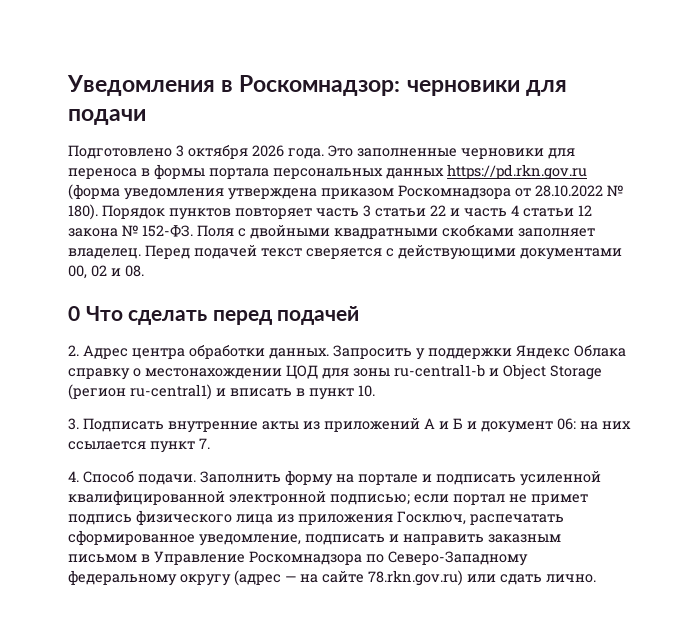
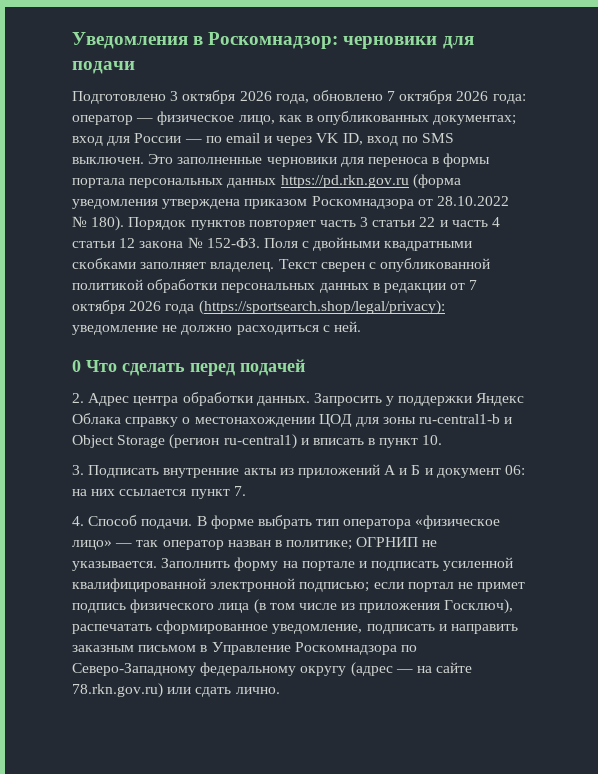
[288,148,324,159] года. -> [275,90,526,104] [72,111,517,125] [72,133,455,146] [72,157,144,164] года, обновлено 7 октября 2026 года: оператор — физическое лицо, как в опубликованных документах; вход для России — по email и через VK ID, вход по SMS выключен.
[145,245,622,260] [68,265,144,279] Перед подачей текст сверяется с действующими документами 00, 02 и 08. -> [278,258,491,272] [72,279,478,293] [72,300,445,315] [72,321,361,335] Текст сверен с опубликованной политикой обработки персональных данных в редакции от 7 октября 2026 года (https://sportsearch.shop/legal/privacy): уведомление не должно расходиться с ней.
(196, 479) none -> [196,515,501,529] [72,537,438,550] [72,561,157,571] В форме выбрать тип оператора «физическое лицо» — так оператор назван в политике; ОГРНИП не указывается.
(273, 519) none -> [253,599,337,614] (в том числе
[397,511,466,525] Госключ, -> [444,599,514,614] Госключ),

